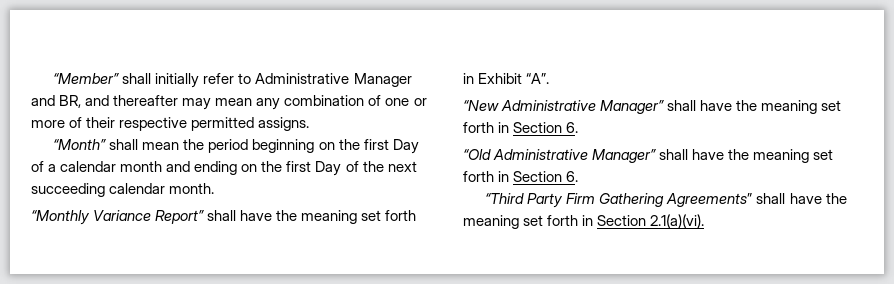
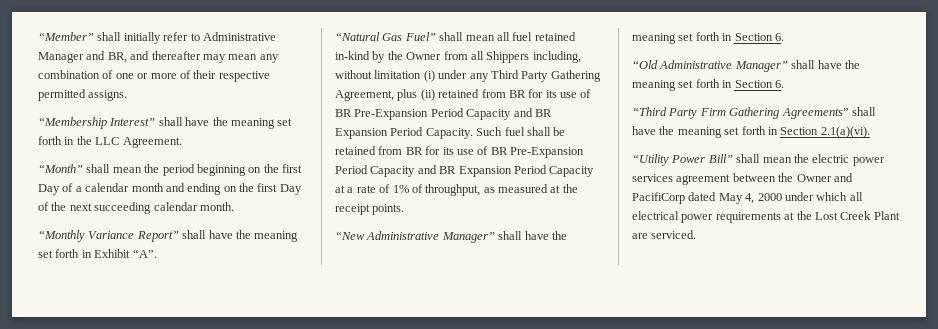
(310, 124) none -> [38,117,293,129] [38,136,182,148] // “Membership Interest” shall have the meaning set forth in the LLC Agreement.
(550, 78) none -> [335,32,576,41] [335,51,581,63] [335,70,601,82] [335,89,592,101] [335,108,552,120] [335,127,566,139] [335,146,584,158] [335,165,595,177] [335,184,578,196] [335,204,405,215] // “Natural Gas Fuel” shall mean all fuel retained in-kind by the Owner from all Shippers including, without limitation (i) under any Third Party Gathering Agreement, plus (ii) retained from BR for its use of BR Pre-Expansion Period Capacity and BR Expansion Period Capacity. Such fuel shall be retained from BR for its use of BR Pre-Expansion Period Capacity and BR Expansion Period Capacity at a rate of 1% of throughput, as measured at the receipt points.
(705, 221) none -> [632,154,885,166] [632,173,853,185] [632,192,863,204] [632,211,900,223] [632,230,697,239] // “Utility Power Bill” shall mean the electric power services agreement between the Owner and PacifiCorp dated May 4, 2000 under which all electrical power requirements at the Lost Creek Plant are serviced.

